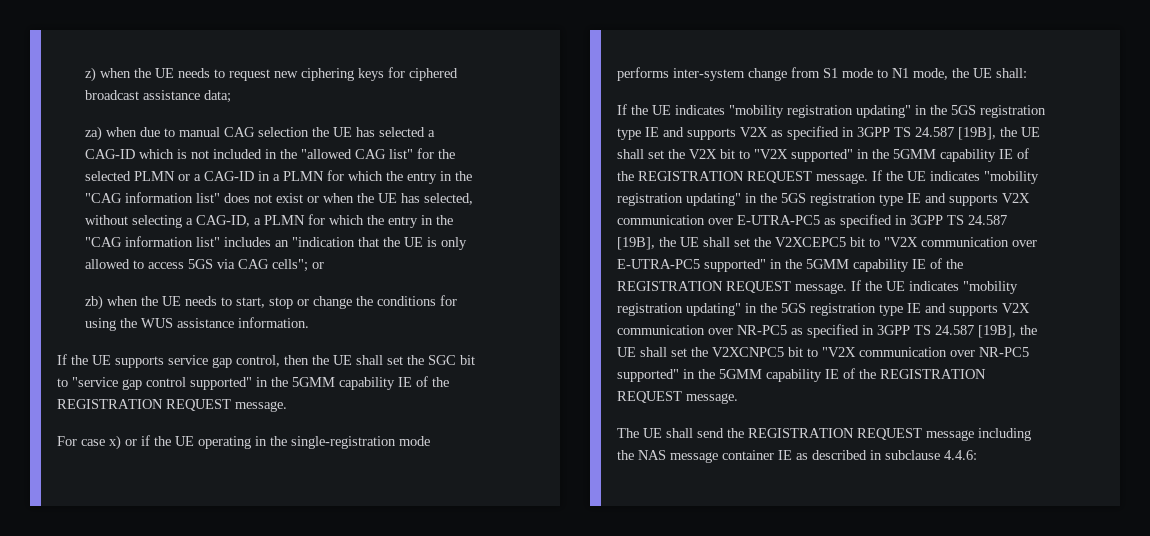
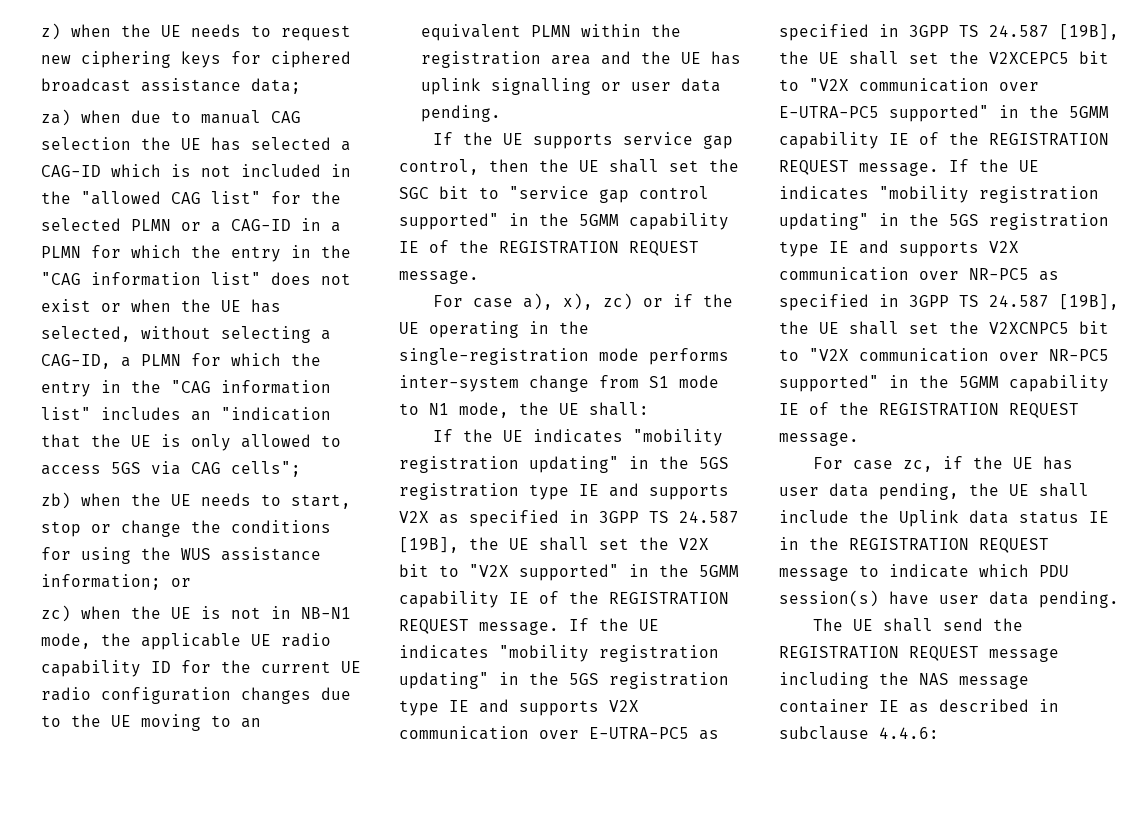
[312,262,325,269] or -> (302, 469) none
[238,317,310,328] information. -> [41,574,192,590] [41,605,352,622] [41,633,332,650] [41,660,362,677] [41,687,352,704] [41,714,262,731] [421,24,682,41] [421,51,742,68] [421,78,722,95] [421,105,502,122] information; or // zc) when the UE is not in NB-N1 mode, the applicable UE radio capability ID for the current UE radio configuration changes due to the UE moving to an equivalent PLMN within the registration area and the UE has uplink signalling or user data pending.
[109,435,121,450] x) -> [522,293,633,310] a), x), zc)
(738, 398) none -> [812,456,1073,472] [779,483,1089,500] [779,510,1109,527] [779,537,1049,553] [779,564,1069,581] [779,590,1119,608] // For case zc, if the UE has user data pending, the UE shall include the Uplink data status IE in the REGISTRATION REQUEST message to indicate which PDU session(s) have user data pending.

